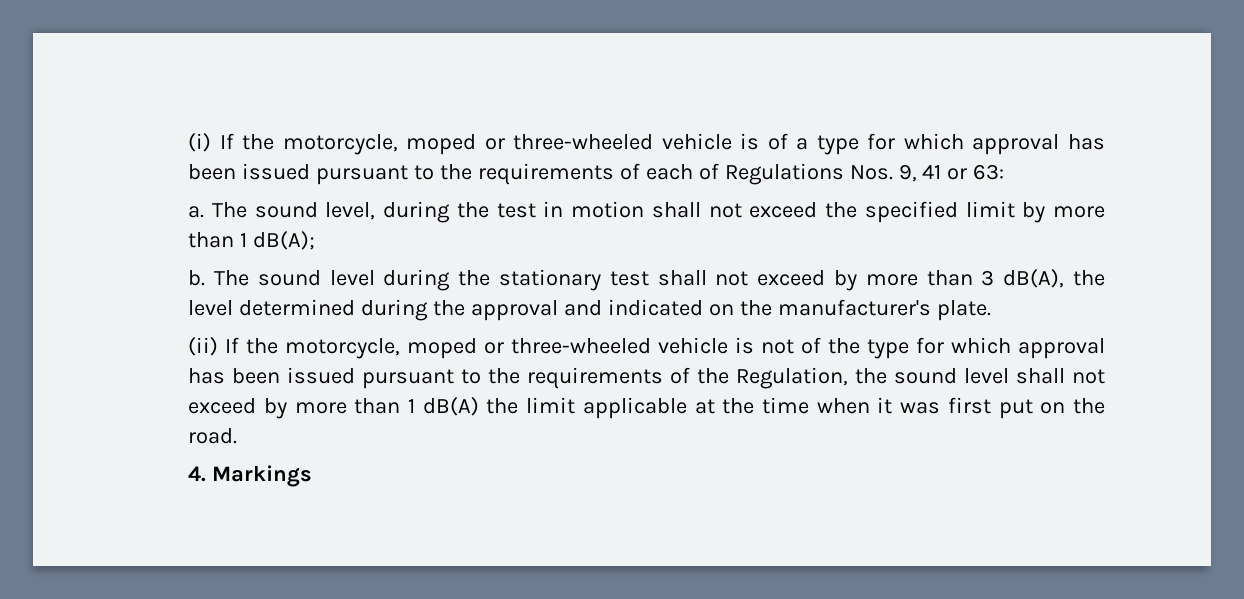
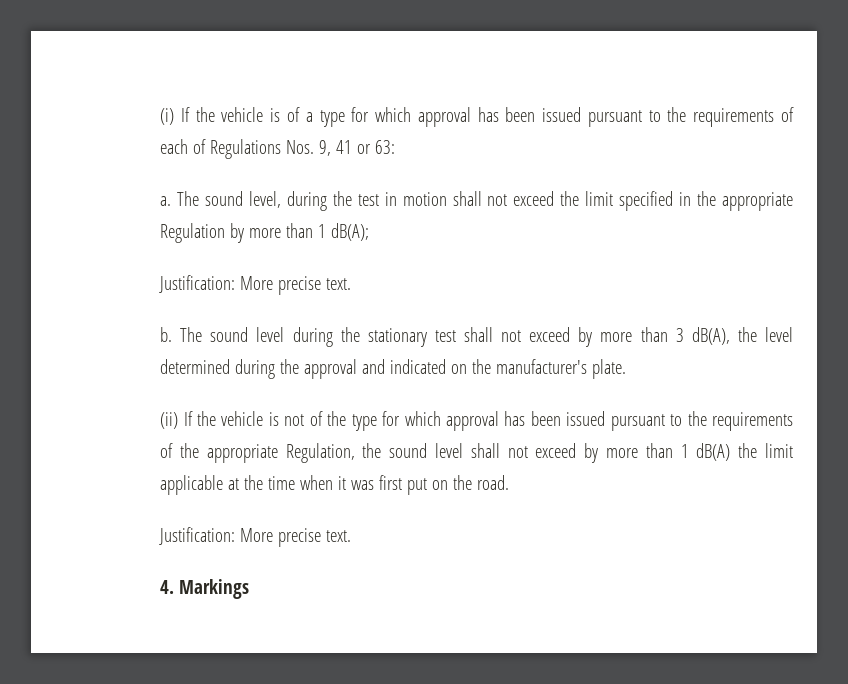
[282,134,654,155] motorcycle, moped or three-wheeled -> (215, 114) none
[864,201,1015,223] specified limit -> [585,191,794,211] [160,223,226,243] limit specified in the appropriate Regulation
(316, 240) none -> [159,275,352,295] // Justification: More precise text.
[285,338,652,359] motorcycle, moped or three-wheeled -> (217, 418) none
(730, 376) none -> [206,444,278,463] appropriate
(238, 436) none -> [159,527,352,547] // Justification: More precise text.

